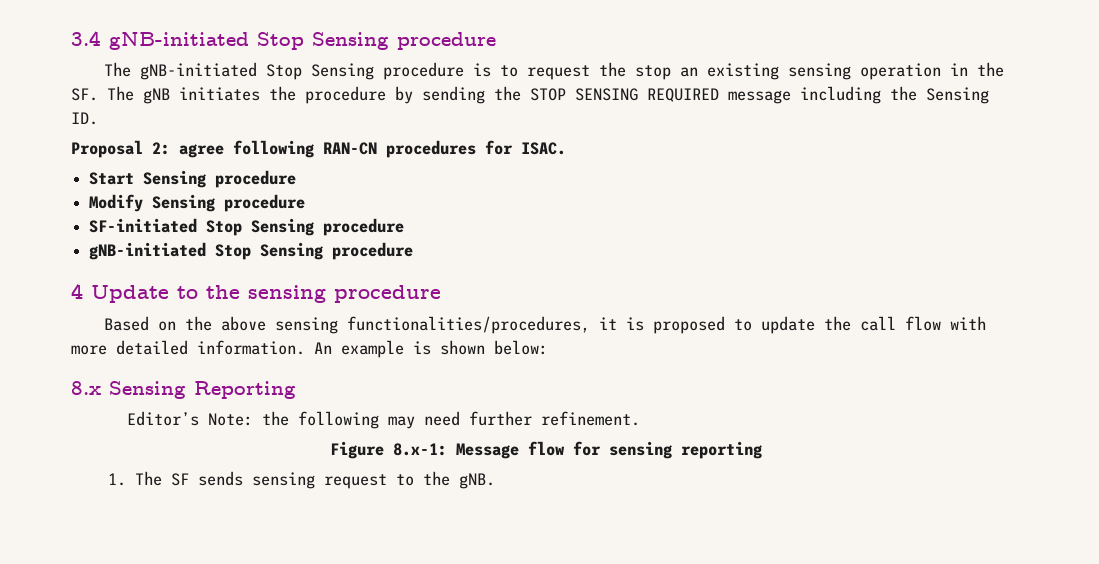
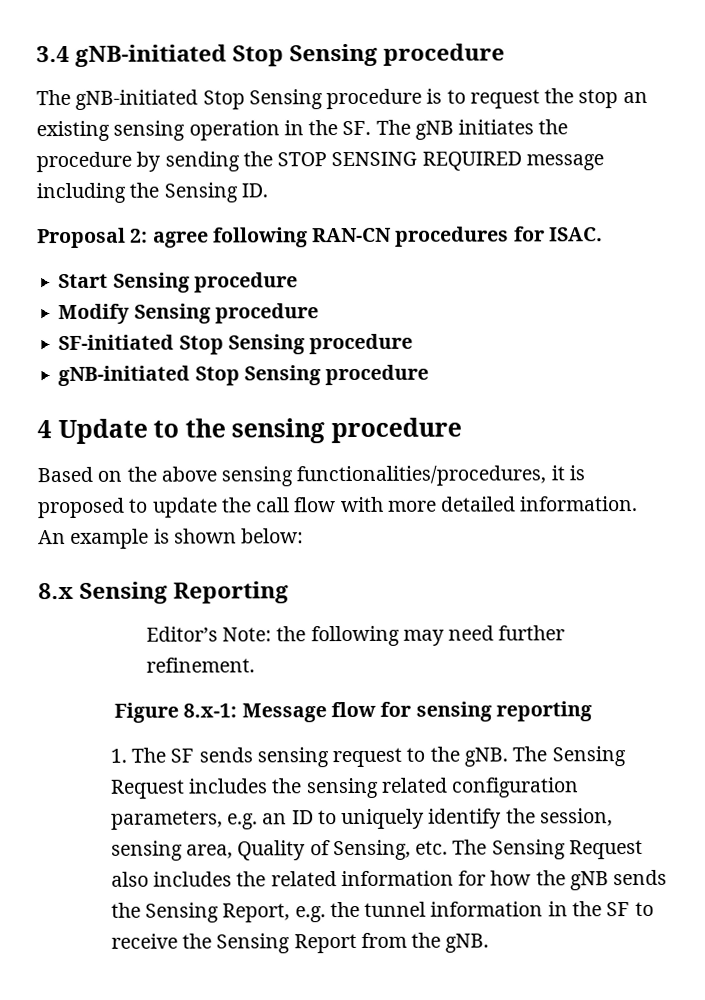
(496, 481) none -> [512,746,626,767] [109,777,580,799] [110,808,613,830] [110,839,643,861] [110,869,668,891] [110,901,654,923] [110,932,490,954] The Sensing Request includes the sensing related configuration parameters, e.g. an ID to uniquely identify the session, sensing area, Quality of Sensing, etc. The Sensing Request also includes the related information for how the gNB sends the Sensing Report, e.g. the tunnel information in the SF to receive the Sensing Report from the gNB.

